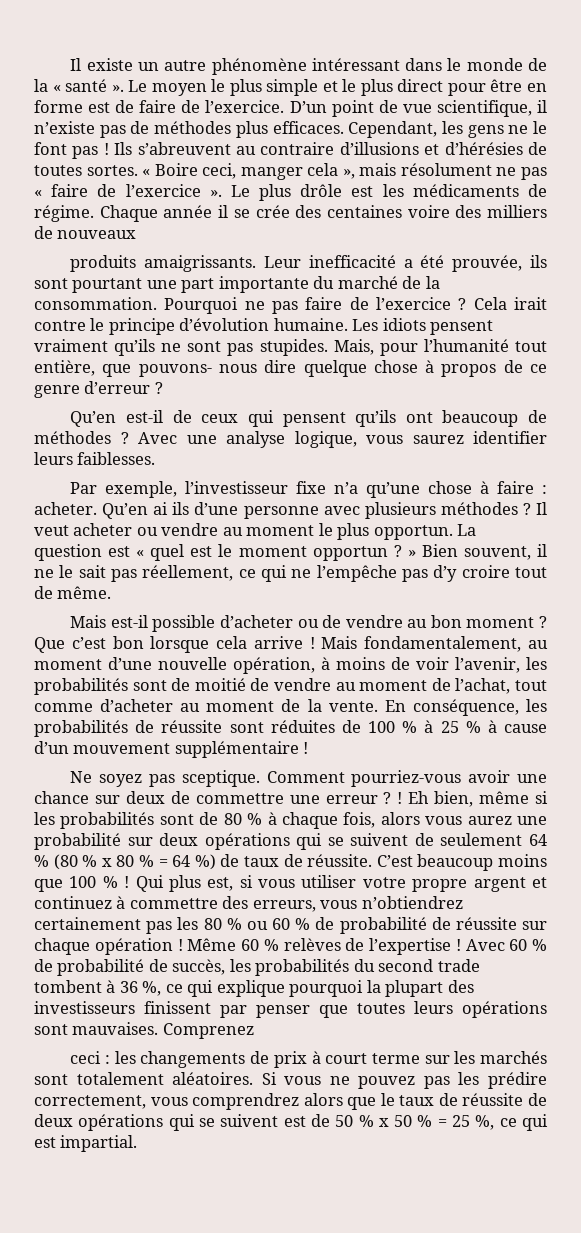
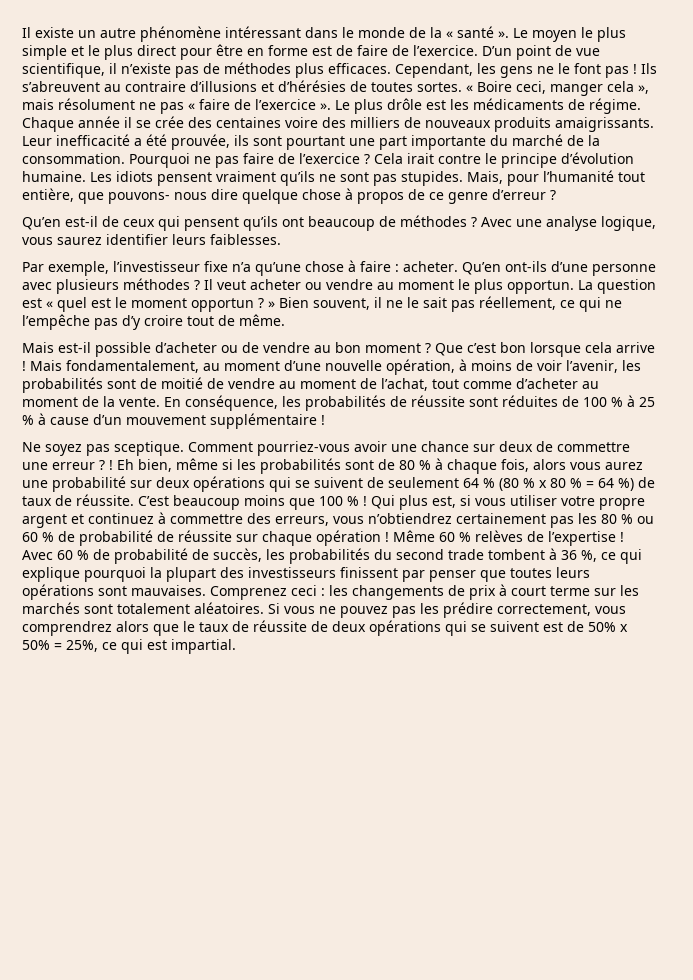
(137, 234) // -> (491, 124) none
[153,502,190,515] ai ils -> [505,261,547,272] ont-ils
(254, 1031) // -> (287, 593) none
[335,1115,495,1130] 50 % x 50 % = 25 %, -> [588,622,628,632] [22,640,98,652] 50% x 50% = 25%,

